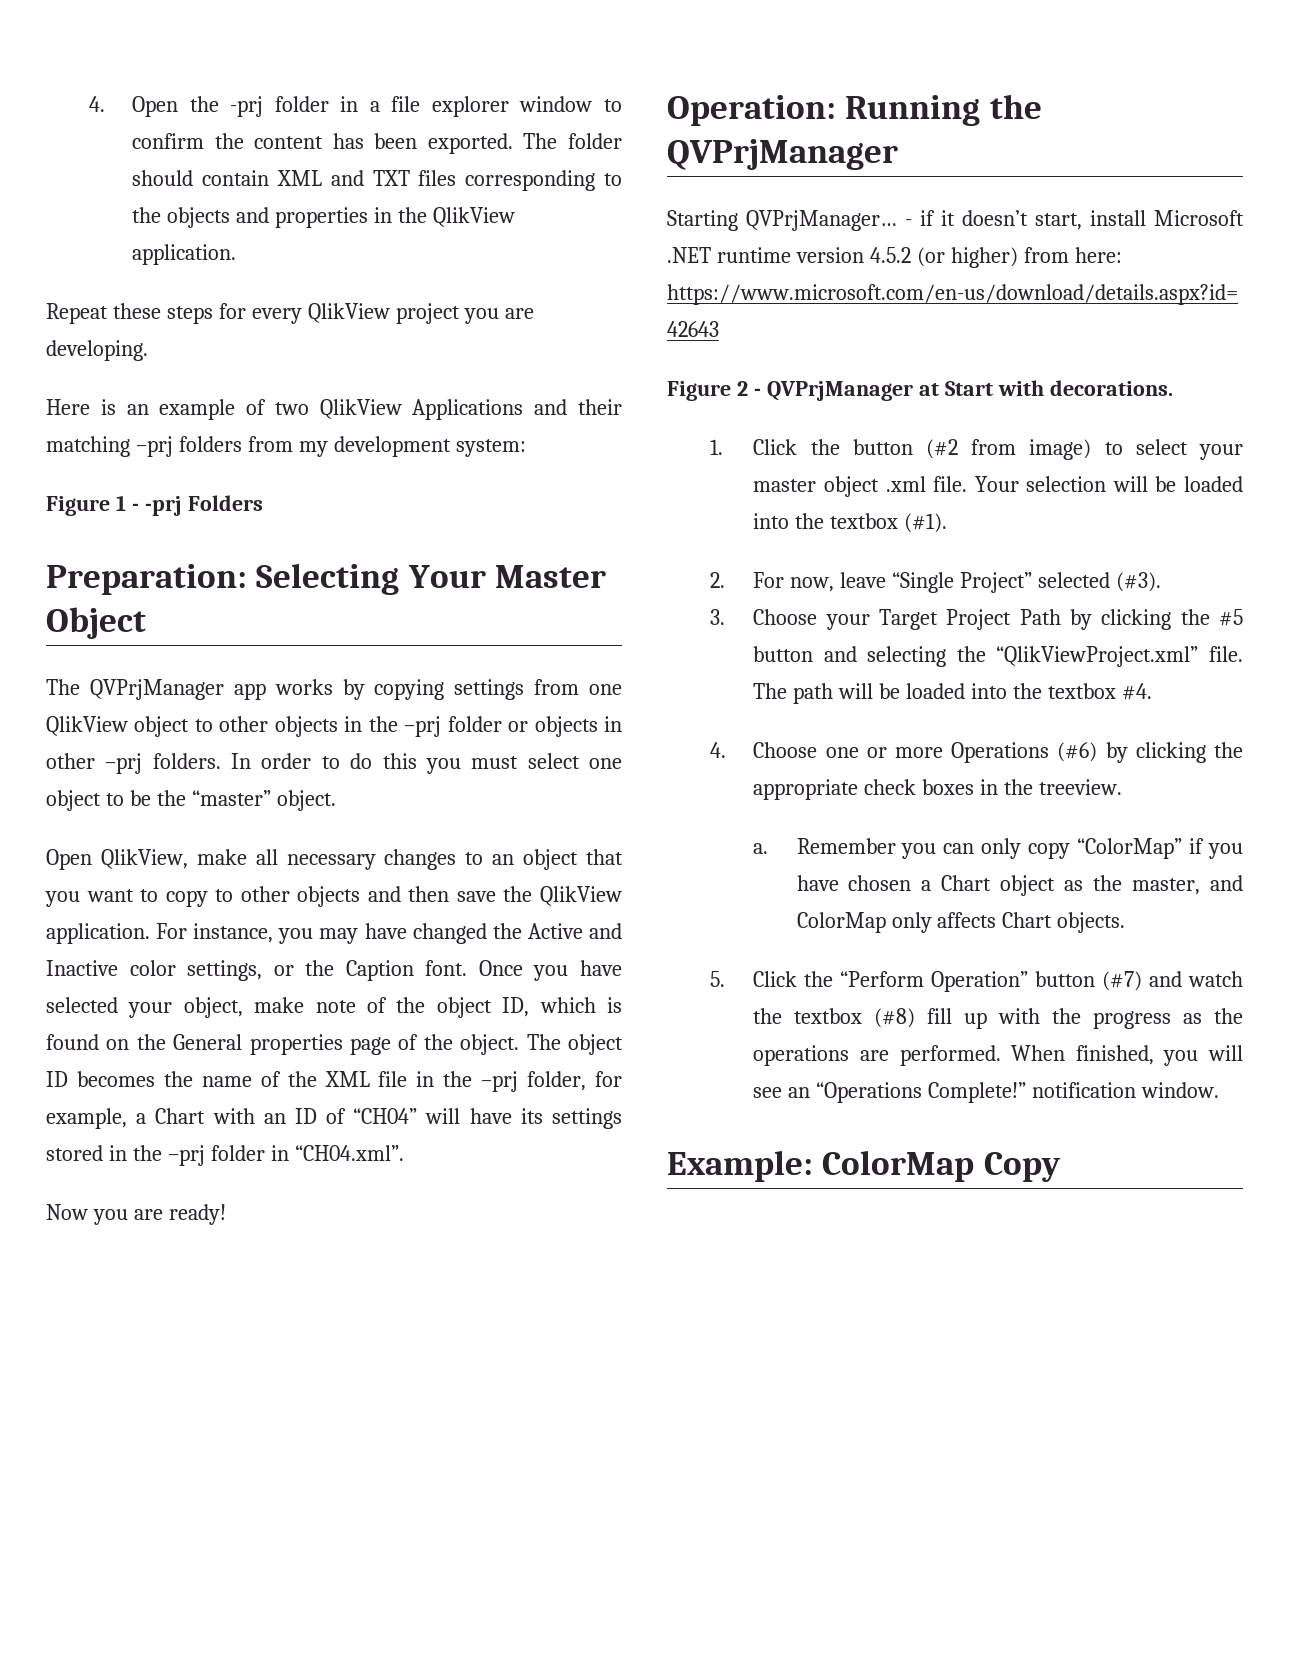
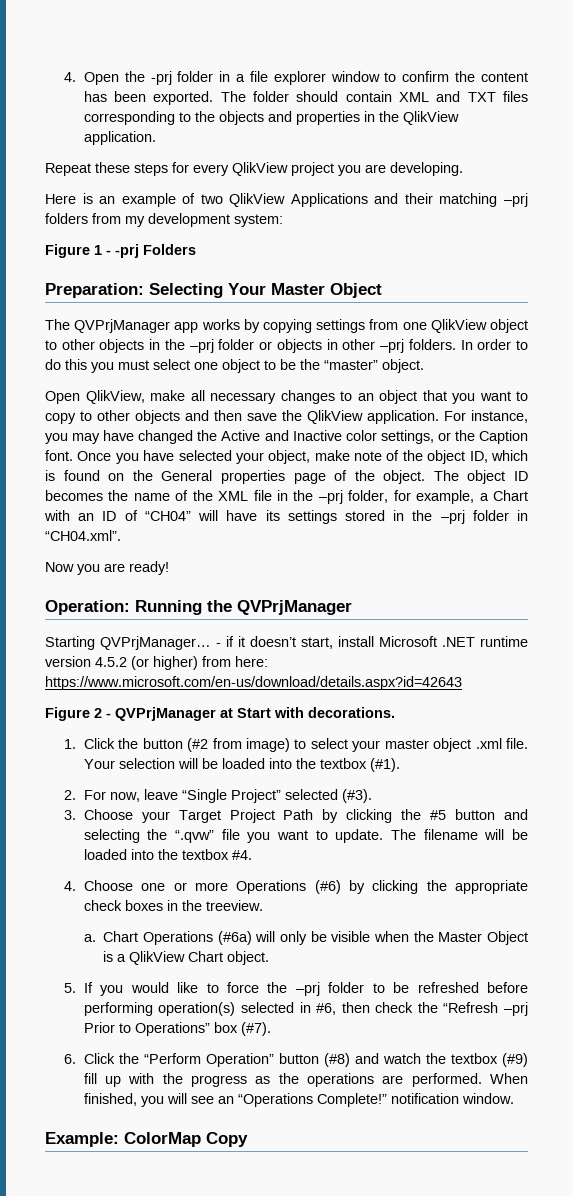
[996,646,1243,667] [753,683,834,704] “QlikViewProject.xml” file. The path -> [175,829,478,843] “.qvw” file you want to update. The filename
[796,838,1243,859] [796,875,1243,896] [796,912,1126,933] [710,971,726,987] Remember you can only copy “ColorMap” if you have chosen a Chart object as the master, and ColorMap only affects Chart objects. // 5. -> [103,931,529,945] [103,951,270,965] [64,982,528,996] [83,1002,528,1016] [83,1022,271,1036] [64,1054,77,1064] Chart Operations (#6a) will only be visible when the Master Object is a QlikView Chart object. // 5. If you would like to force the –prj folder to be refreshed before performing operation(s) selected in #6, then check the “Refresh –prj Prior to Operations” box (#7). // 6.
[1102,971,1143,991] (#7) -> [323,1053,350,1067] (#8)
[874,1008,916,1028] (#8) -> [501,1053,528,1067] (#9)

